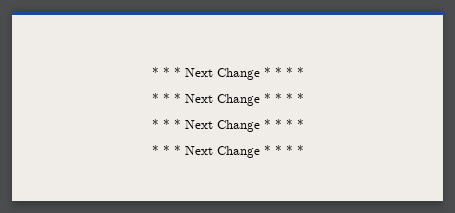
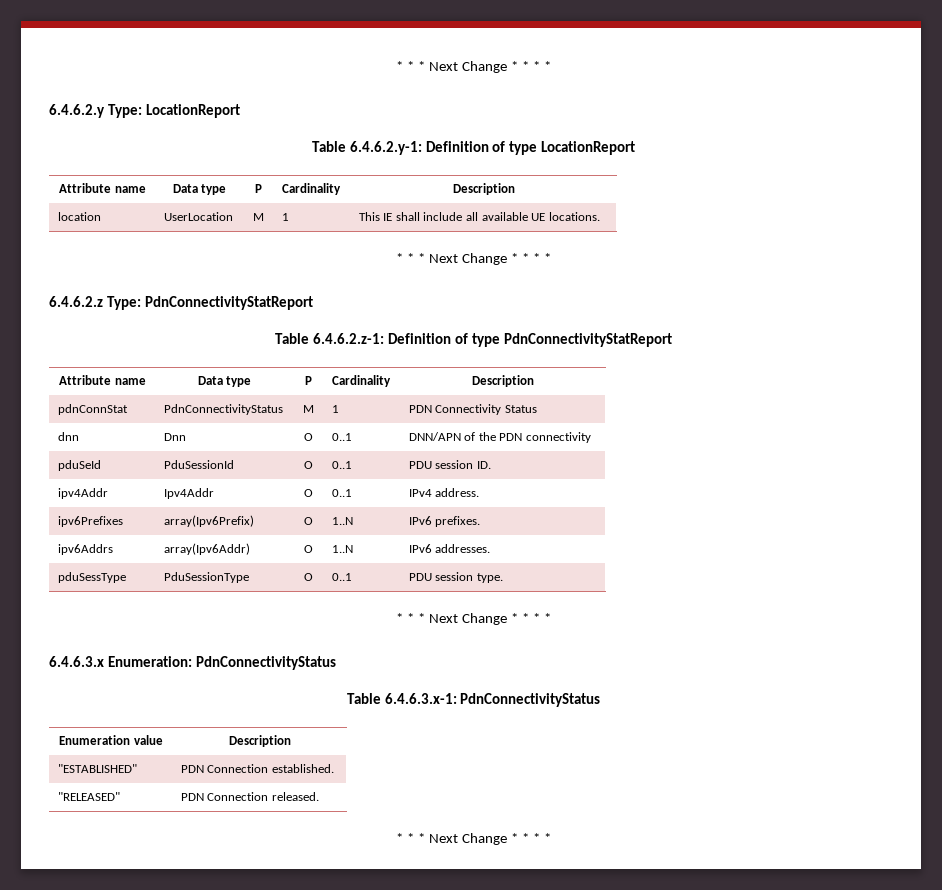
[151,67,304,80] [151,93,304,106] [151,119,304,132] * * * Next Change * * * * // * * * Next Change * * * * // * * * Next Change * * * * -> [396,61,551,73] [49,104,240,118] [311,141,636,155] [59,183,146,193] [172,184,227,195] [255,184,262,193] [281,183,341,195] [452,183,515,195] [57,212,101,221] [163,212,233,221] [253,213,264,221] [281,213,289,221] [358,212,600,221] [396,253,551,265] [49,296,313,310] [275,333,672,347] [59,375,146,385] [197,376,252,387] [305,376,312,385] [331,375,391,387] [472,375,534,387] [57,404,128,415] [163,404,283,415] [303,405,314,413] [331,405,339,413] [408,404,537,415] [57,432,79,441] [163,433,186,441] [304,433,313,441] [331,433,352,441] [408,432,591,443] [57,460,101,471] [163,460,234,469] [304,461,313,469] [331,461,352,469] [408,460,491,469] [57,488,108,499] [163,488,214,499] [304,489,313,497] [331,489,352,497] [408,488,480,497] [57,516,123,527] [163,515,254,527] [304,517,313,525] [331,517,353,525] [408,516,481,527] [57,544,113,555] [163,543,250,555] [304,545,313,553] [331,545,353,553] [408,544,491,553] [57,572,126,583] [163,572,249,583] [304,573,313,581] [331,573,352,581] [408,572,503,583] [396,613,551,625] [49,656,336,670] [346,693,601,707] [59,735,163,745] [228,735,291,747] [57,764,137,773] [180,764,334,773] [57,792,120,801] [180,792,319,801] * * * Next Change * * * * // 6.4.6.2.y Type: LocationReport // Table 6.4.6.2.y-1: Definition of type LocationReport // Attribute name | Data type | P | Cardinality | Description // location | UserLocation | M | 1 | This IE shall include all available UE locations. // * * * Next Change * * * * // 6.4.6.2.z Type: PdnConnectivityStatReport // Table 6.4.6.2.z-1: Definition of type PdnConnectivityStatReport // Attribute name | Data type | P | Cardinality | Description // pdnConnStat | PdnConnectivityStatus | M | 1 | PDN Connectivity Status // dnn | Dnn | O | 0..1 | DNN/APN of the PDN connectivity // pduSeId | PduSessionId | O | 0..1 | PDU session ID. // ipv4Addr | Ipv4Addr | O | 0..1 | IPv4 address. // ipv6Prefixes | array(Ipv6Prefix) | O | 1..N | IPv6 prefixes. // ipv6Addrs | array(Ipv6Addr) | O | 1..N | IPv6 addresses. // pduSessType | PduSessionType | O | 0..1 | PDU session type. // * * * Next Change * * * * // 6.4.6.3.x Enumeration: PdnConnectivityStatus // Table 6.4.6.3.x-1: PdnConnectivityStatus // Enumeration value | Description // "ESTABLISHED" | PDN Connection established. // "RELEASED" | PDN Connection released.

